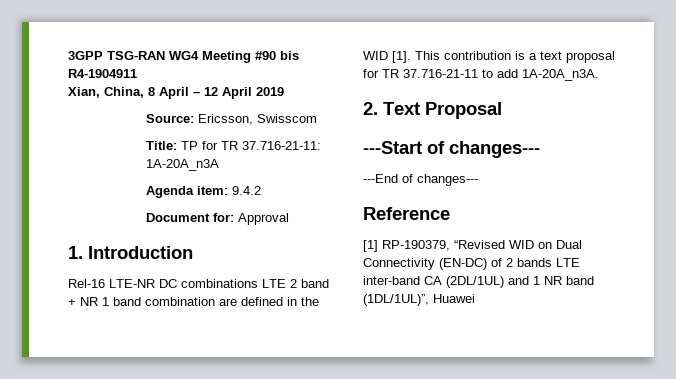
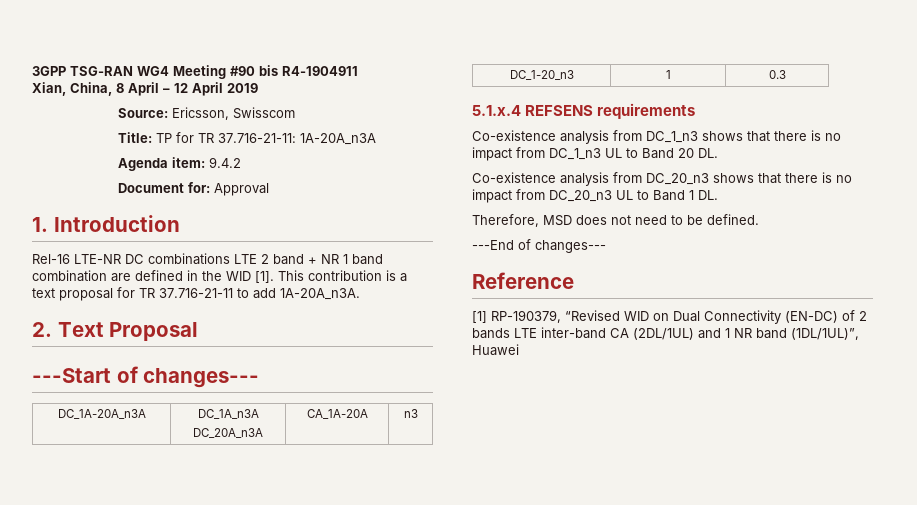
(540, 149) none -> [57,409,146,419] [197,409,259,419] [193,428,263,438] [306,409,368,419] [403,409,418,418] [509,70,574,80] [665,70,671,79] [768,70,786,79] [472,103,696,119] [472,130,841,144] [472,147,718,161] [472,172,852,186] [472,189,718,203] [472,214,759,227] // DC_1A-20A_n3A | DC_1A_n3A // DC_20A_n3A | CA_1A-20A | n3 // DC_1-20_n3 | 1 | 0.3 // 5.1.x.4 REFSENS requirements // Co-existence analysis from DC_1_n3 shows that there is no impact from DC_1_n3 UL to Band 20 DL. // Co-existence analysis from DC_20_n3 shows that there is no impact from DC_20_n3 UL to Band 1 DL. // Therefore, MSD does not need to be defined.

